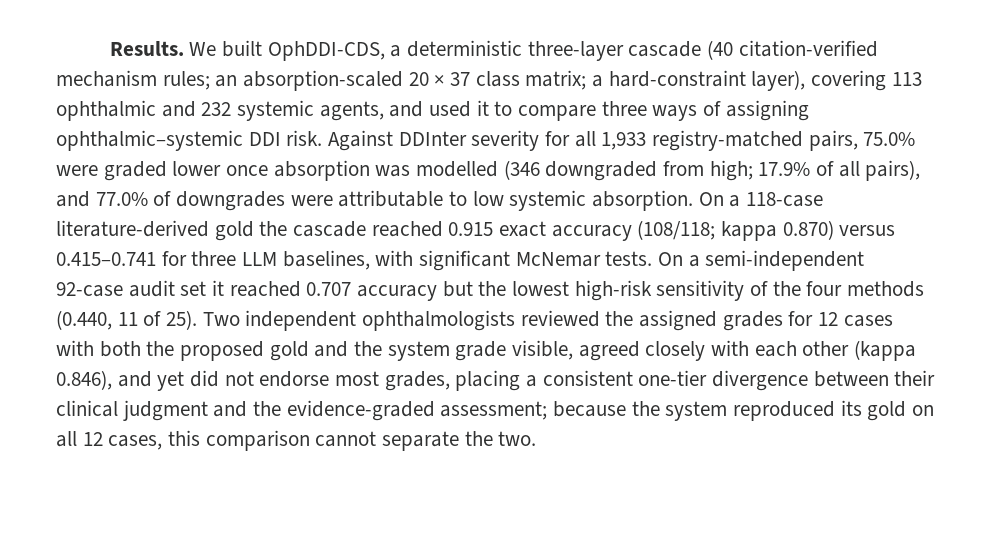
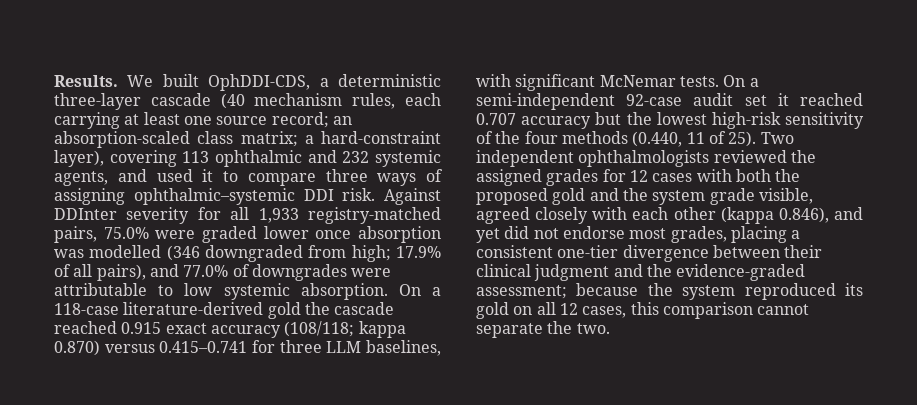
[738,40,878,57] [56,70,471,91] citation-verified mechanism rules; an absorption-scaled 20 × 37 -> [254,93,442,109] [54,112,352,129] [54,131,190,148] mechanism rules, each carrying at least one source record; an absorption-scaled

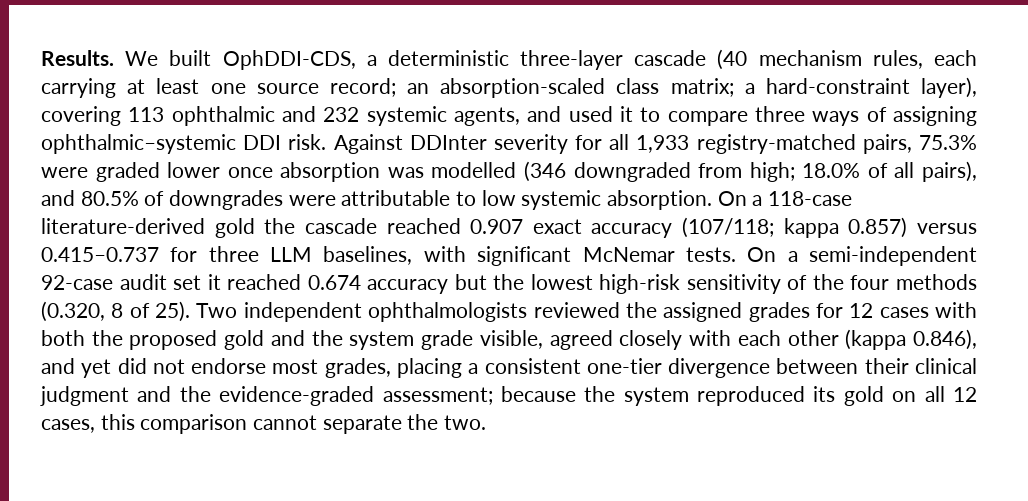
[103,227,149,239] 75.0% -> [918,135,977,150] 75.3%
[396,246,441,258] 17.9% -> [802,163,861,178] 18.0%
[183,265,229,277] 77.0% -> [80,191,139,206] 80.5%
[121,322,162,334] 0.915 -> [470,219,524,234] 0.907
[284,321,406,338] [54,340,248,356] (108/118; kappa 0.870) versus 0.415–0.741 -> [682,217,977,238] [41,247,159,262] (107/118; kappa 0.857) versus 0.415–0.737
[476,113,516,125] 0.707 -> [307,275,361,290] 0.674
[632,131,705,147] (0.440, 11 -> [41,301,124,322] (0.320, 8

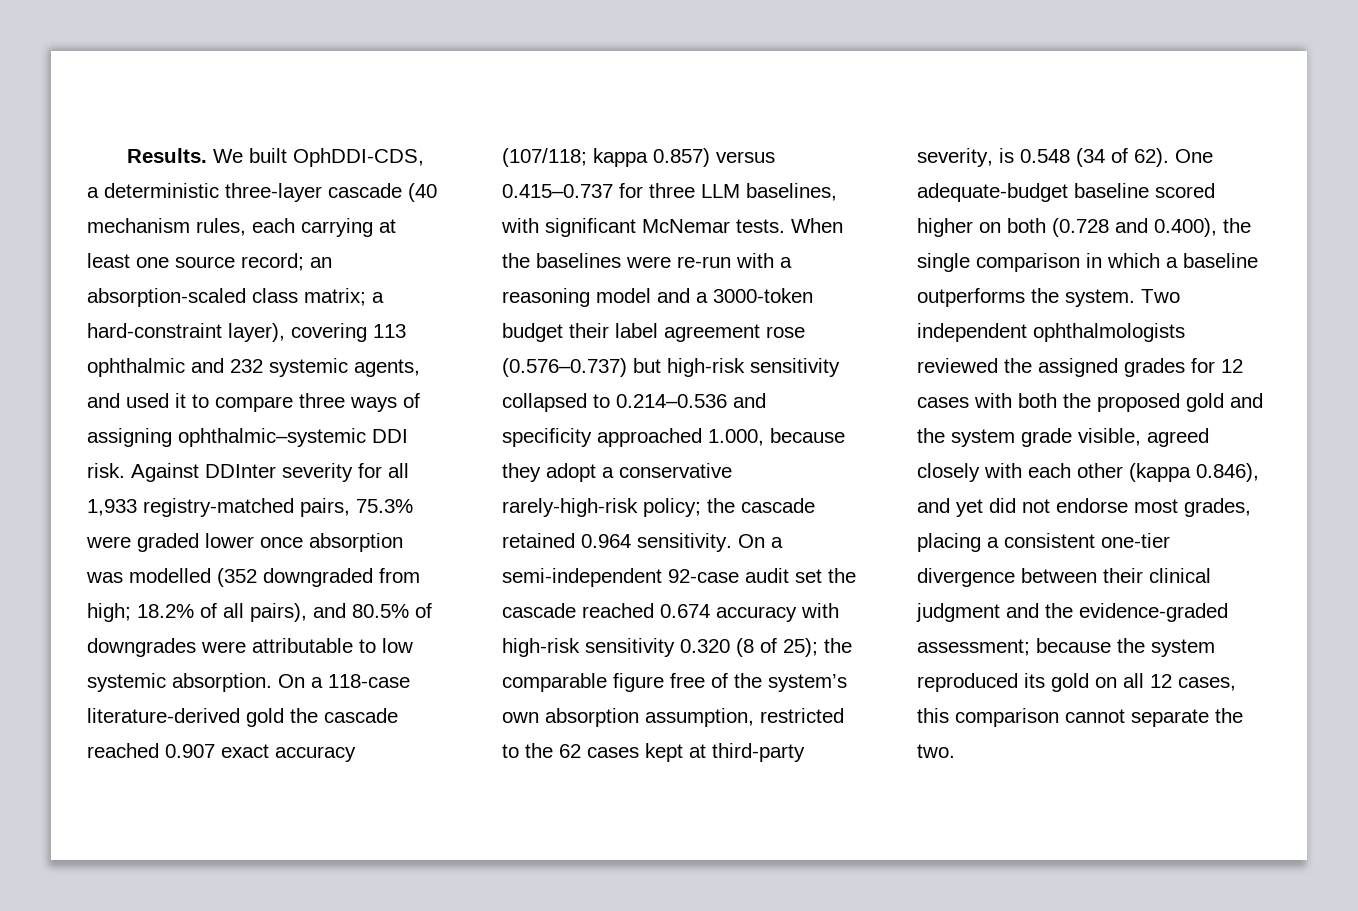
[524,161,566,182] (346 -> [217,568,257,587] (352
[802,163,861,178] 18.0% -> [137,604,194,618] 18.2%
(736, 254) none -> [791,218,843,233] [502,253,792,268] [502,288,813,307] [502,323,805,342] [502,358,840,377] [502,393,766,412] [502,428,845,447] [502,463,732,482] [502,498,815,517] [502,533,732,552] When the baselines were re-run with a reasoning model and a 3000-token budget their label agreement rose (0.576–0.737) but high-risk sensitivity collapsed to 0.214–0.536 and specificity approached 1.000, because they adopt a conservative rarely-high-risk policy; the cascade retained 0.964 sensitivity.
[207,274,221,290] it -> [828,568,856,583] [502,603,576,618] the cascade
[454,274,977,294] [41,301,191,322] but the lowest high-risk sensitivity of the four methods (0.320, 8 of 25). -> [801,603,839,618] [502,638,852,657] [502,673,847,692] [502,708,844,727] [502,743,805,762] [917,148,1213,167] [917,183,1215,202] [917,218,1251,237] [917,253,1258,272] [917,288,1135,307] with high-risk sensitivity 0.320 (8 of 25); the comparable figure free of the system’s own absorption assumption, restricted to the 62 cases kept at third-party severity, is 0.548 (34 of 62). One adequate-budget baseline scored higher on both (0.728 and 0.400), the single comparison in which a baseline outperforms the system.

